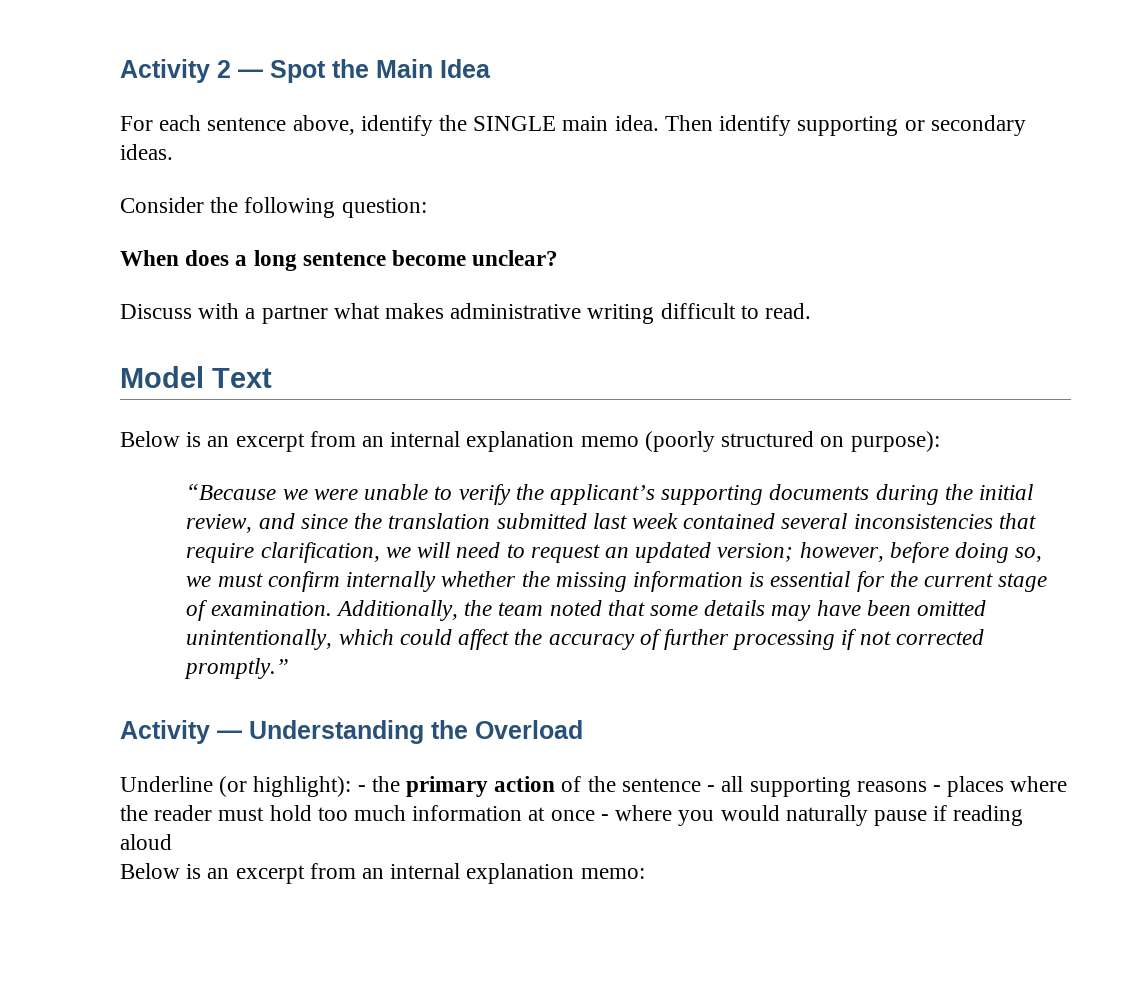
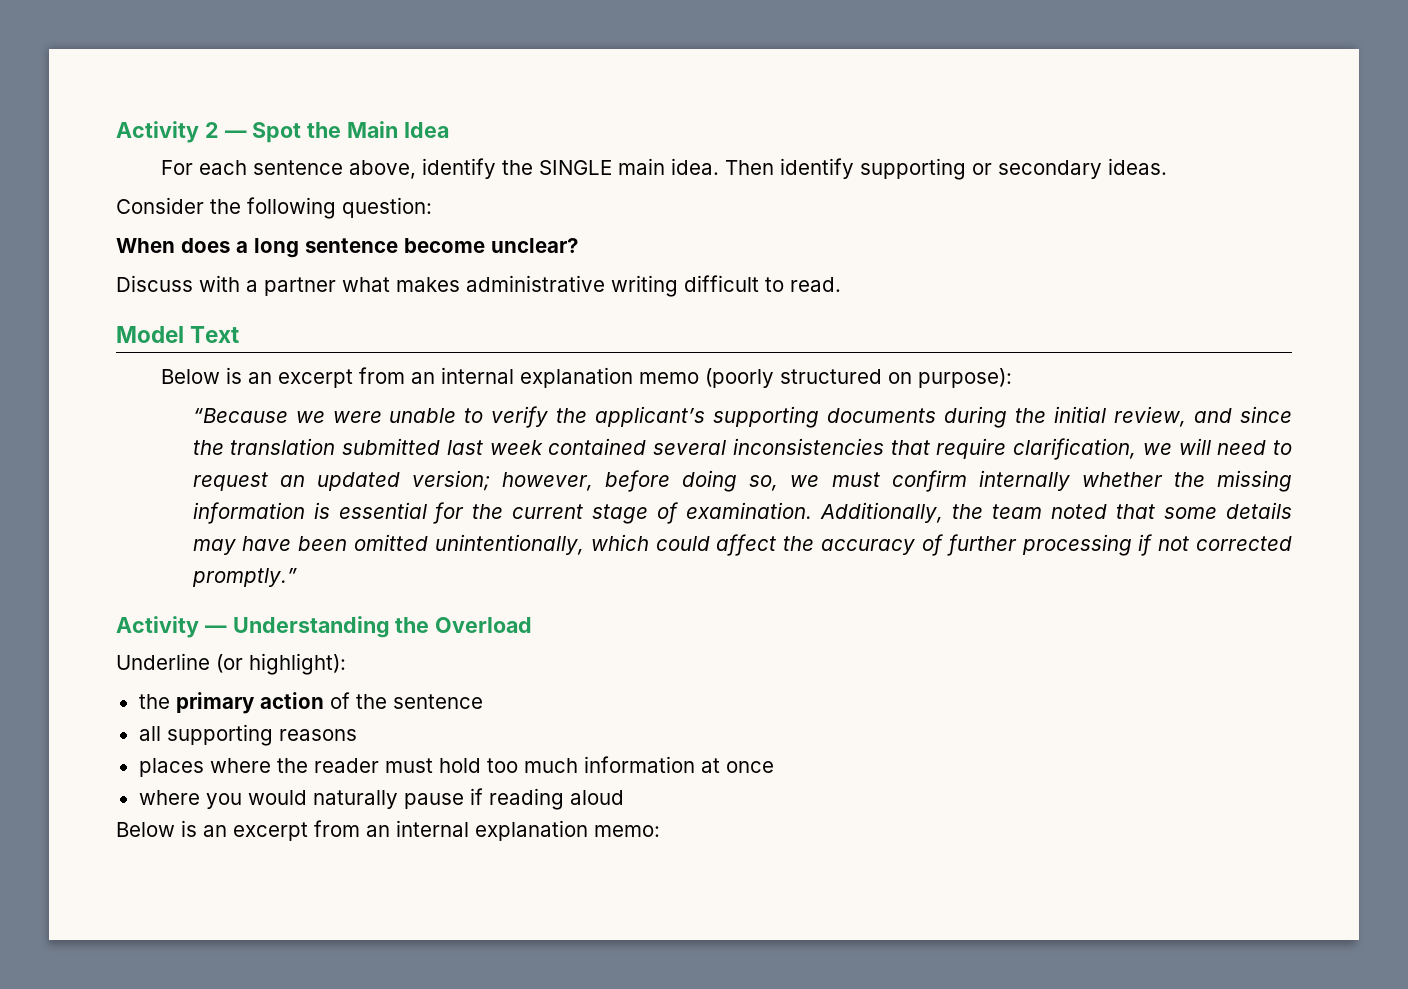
[357,785,366,792] - -> (346, 664) //
[707,785,716,792] - -> (483, 701) //
[932,785,941,792] - -> (357, 735) //
[600,814,609,821] - -> (774, 767) //

